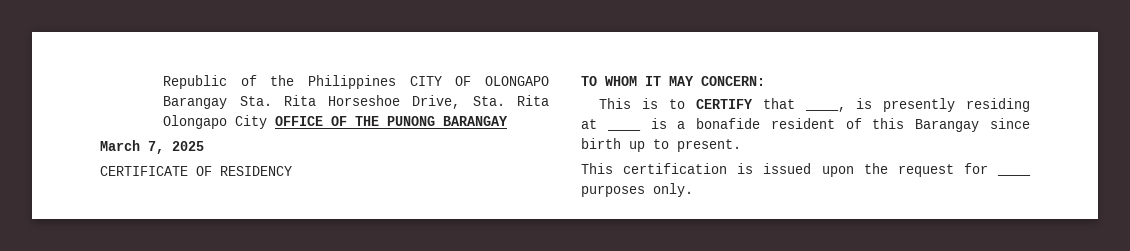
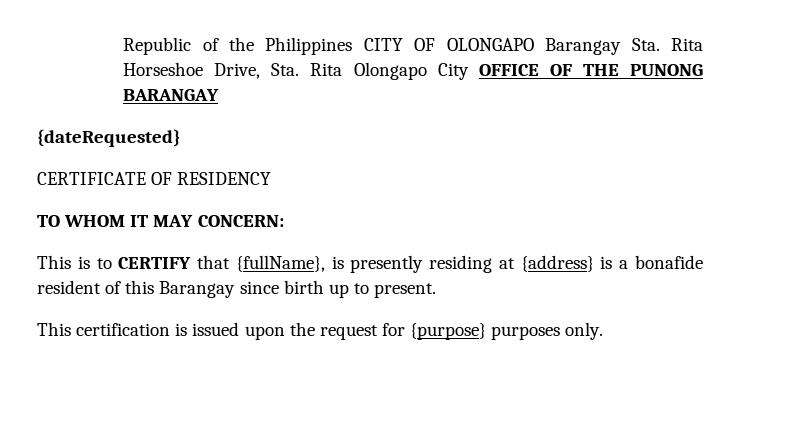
[100,140,204,154] March 7, 2025 -> [37,129,180,147] {dateRequested}
[804,107,846,112] ____, -> [235,255,325,272] {fullName},
[606,129,641,131] ____ -> [520,255,594,272] {address}
[997,174,1031,176] ____ -> [410,323,487,340] {purpose}

